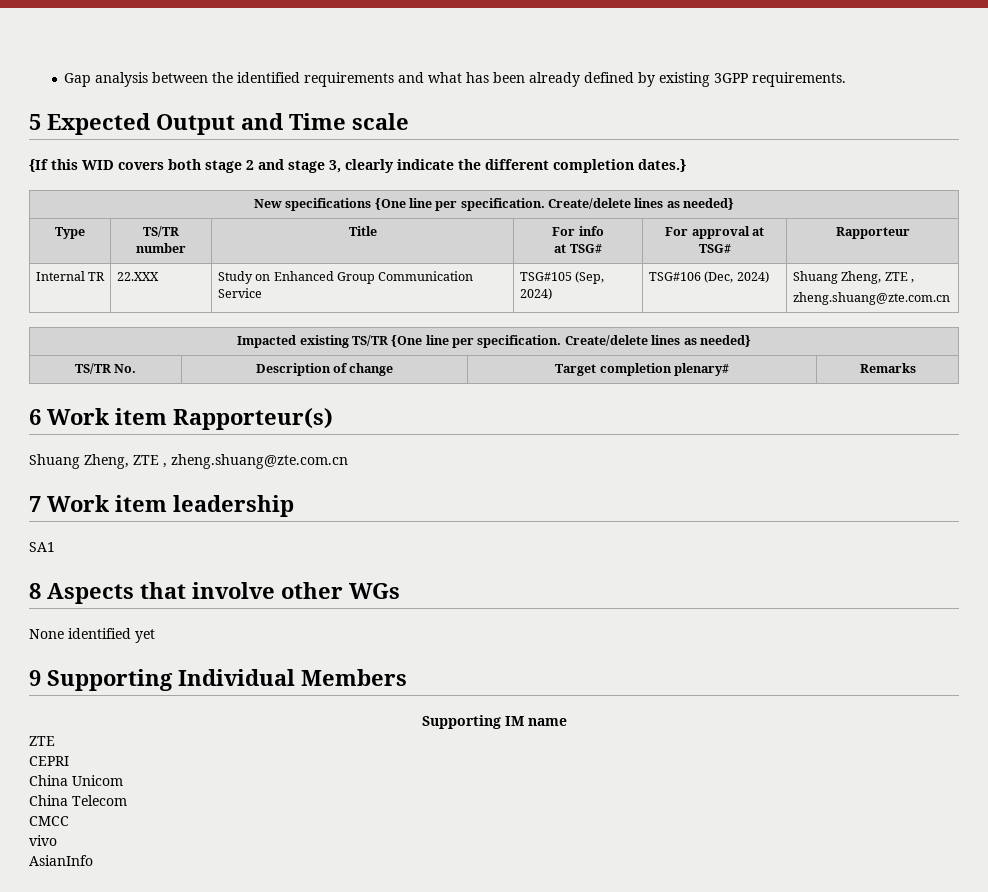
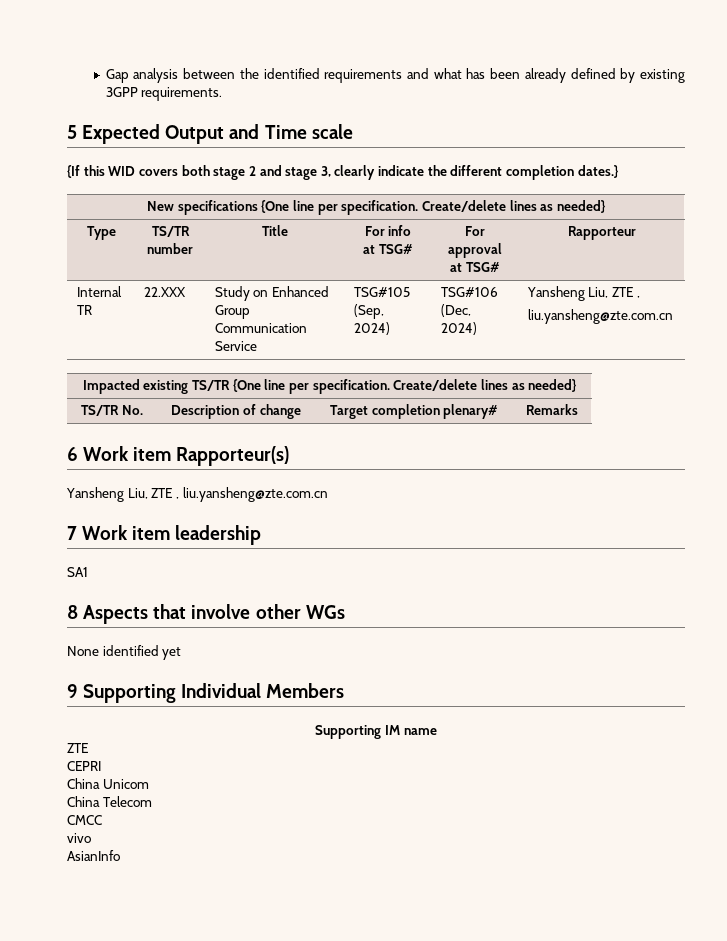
[792,271,882,284] Shuang Zheng, -> [526,286,609,301] Yansheng Liu,
[792,292,950,305] zheng.shuang@zte.com.cn -> [527,309,673,324] liu.yansheng@zte.com.cn
[29,454,348,469] Shuang Zheng, ZTE , zheng.shuang@zte.com.cn -> [66,487,328,502] Yansheng Liu, ZTE , liu.yansheng@zte.com.cn

